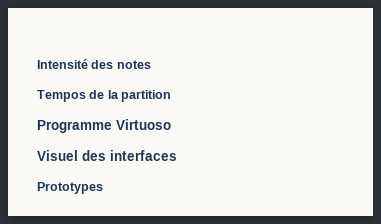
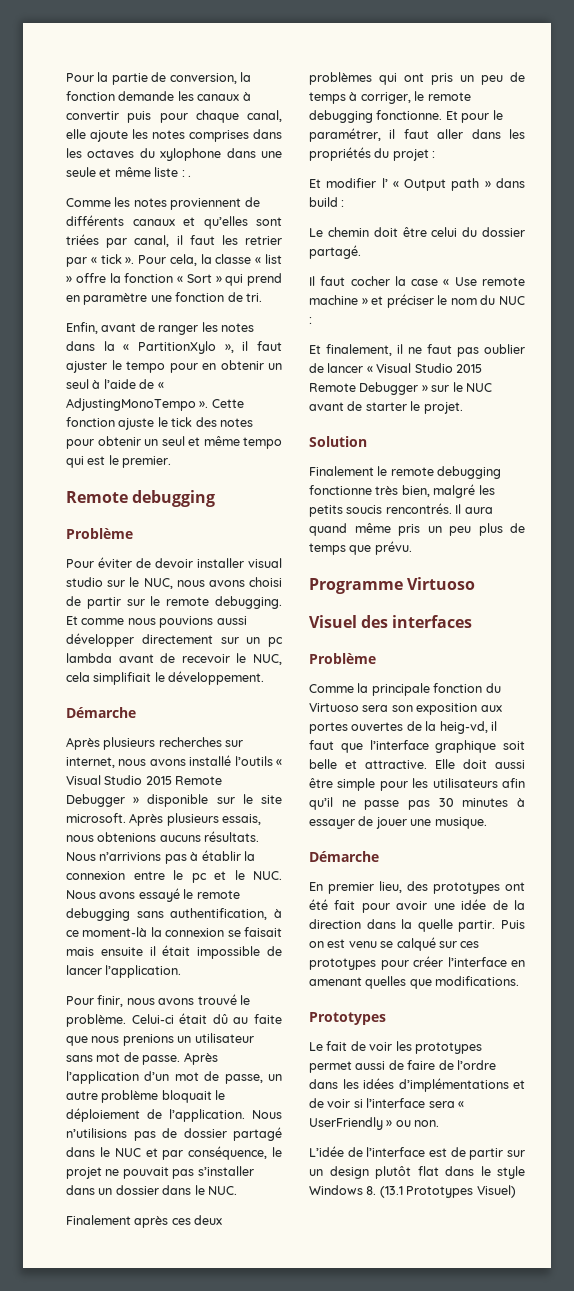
[37,59,151,69] [37,90,172,102] Intensité des notes // Tempos de la partition -> [66,72,251,85] [66,91,251,101] [66,110,282,123] [66,129,282,142] [66,148,282,161] [66,167,191,177] [66,197,260,210] [66,215,282,229] [66,234,282,248] [66,254,282,267] [66,273,282,286] [66,292,262,305] [66,322,254,335] [66,341,282,354] [66,360,282,373] [66,379,164,389] [66,398,244,411] [66,417,253,430] [66,436,282,449] [66,455,172,468] [66,490,216,507] [66,528,133,539] [66,557,282,568] [66,577,282,589] [66,596,282,609] [66,616,247,628] [66,633,283,647] [66,653,282,665] [66,671,265,685] [66,707,136,718] [66,737,244,750] [66,755,282,768] [66,775,223,785] [66,794,282,807] [66,813,262,826] [66,831,260,842] [66,850,255,864] [66,870,282,883] [66,888,240,902] [66,908,282,921] [66,927,282,937] [66,945,282,959] [66,965,182,978] [66,994,250,1007] [66,1013,282,1027] [66,1033,254,1046] [66,1052,218,1065] [66,1071,282,1084] [66,1090,226,1103] [66,1108,282,1122] [66,1127,282,1141] [66,1146,282,1160] [66,1166,254,1179] [66,1185,237,1195] [66,1215,223,1228] [309,72,525,85] [309,91,471,104] [309,110,503,123] [309,128,525,142] [309,147,436,161] [309,178,525,191] [309,197,345,207] [309,227,525,237] [309,245,361,259] [309,276,525,286] [309,294,525,308] [309,317,312,324] [309,344,525,357] [309,363,482,373] [309,382,492,395] [309,401,463,414] [309,436,367,447] [309,466,502,479] [309,484,495,498] [309,503,493,517] [309,523,525,536] [309,541,412,555] Pour la partie de conversion, la fonction demande les canaux à convertir puis pour chaque canal, elle ajoute les notes comprises dans les octaves du xylophone dans une seule et même liste : . // Comme les notes proviennent de différents canaux et qu’elles sont triées par canal, il faut les retrier par « tick ». Pour cela, la classe « list » offre la fonction « Sort » qui prend en paramètre une fonction de tri. // Enfin, avant de ranger les notes dans la « PartitionXylo », il faut ajuster le tempo pour en obtenir un seul à l’aide de « AdjustingMonoTempo ». Cette fonction ajuste le tick des notes pour obtenir un seul et même tempo qui est le premier. // Remote debugging // Problème // Pour éviter de devoir installer visual studio sur le NUC, nous avons choisi de partir sur le remote debugging. Et comme nous pouvions aussi développer directement sur un pc lambda avant de recevoir le NUC, cela simplifiait le développement. // Démarche // Après plusieurs recherches sur internet, nous avons installé l’outils « Visual Studio 2015 Remote Debugger » disponible sur le site microsoft. Après plusieurs essais, nous obtenions aucuns résultats. Nous n’arrivions pas à établir la connexion entre le pc et le NUC. Nous avons essayé le remote debugging sans authentification, à ce moment-là la connexion se faisait mais ensuite il était impossible de lancer l’application. // Pour finir, nous avons trouvé le problème. Celui-ci était dû au faite que nous prenions un utilisateur sans mot de passe. Après l’application d’un mot de passe, un autre problème bloquait le déploiement de l’application. Nous n’utilisions pas de dossier partagé dans le NUC et par conséquence, le projet ne pouvait pas s’installer dans un dossier dans le NUC. // Finalement après ces deux problèmes qui ont pris un peu de temps à corriger, le remote debugging fonctionne. Et pour le paramétrer, il faut aller dans les propriétés du projet : // Et modifier l’ « Output path » dans build : // Le chemin doit être celui du dossier partagé. // Il faut cocher la case « Use remote machine » et préciser le nom du NUC : // Et finalement, il ne faut pas oublier de lancer « Visual Studio 2015 Remote Debugger » sur le NUC avant de starter le projet. // Solution // Finalement le remote debugging fonctionne très bien, malgré les petits soucis rencontrés. Il aura quand même pris un peu plus de temps que prévu.
[37,182,103,194] Prototypes -> [309,653,376,664] [309,683,501,696] [309,703,502,715] [309,721,497,734] [309,740,525,753] [309,759,525,769] [309,778,525,791] [309,797,525,810] [309,816,487,829] [309,851,379,862] [309,881,525,894] [309,899,525,913] [309,919,525,932] [309,937,480,951] [309,956,525,970] [309,976,520,989] [309,1012,386,1025] [309,1041,482,1054] [309,1060,496,1073] [309,1078,525,1092] [309,1098,464,1108] [309,1117,440,1130] [309,1146,525,1160] [309,1166,525,1179] [309,1185,516,1198] Problème // Comme la principale fonction du Virtuoso sera son exposition aux portes ouvertes de la heig-vd, il faut que l’interface graphique soit belle et attractive. Elle doit aussi être simple pour les utilisateurs afin qu’il ne passe pas 30 minutes à essayer de jouer une musique. // Démarche // En premier lieu, des prototypes ont été fait pour avoir une idée de la direction dans la quelle partir. Puis on est venu se calqué sur ces prototypes pour créer l’interface en amenant quelles que modifications. // Prototypes // Le fait de voir les prototypes permet aussi de faire de l’ordre dans les idées d’implémentations et de voir si l’interface sera « UserFriendly » ou non. // L’idée de l’interface est de partir sur un design plutôt flat dans le style Windows 8. (13.1 Prototypes Visuel)

